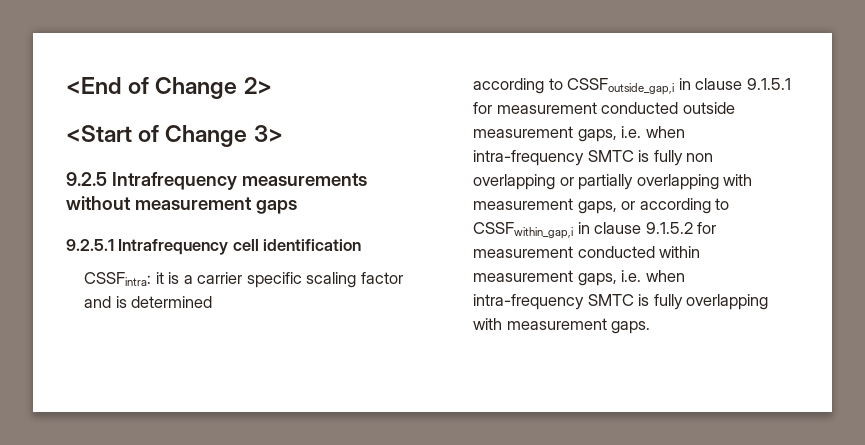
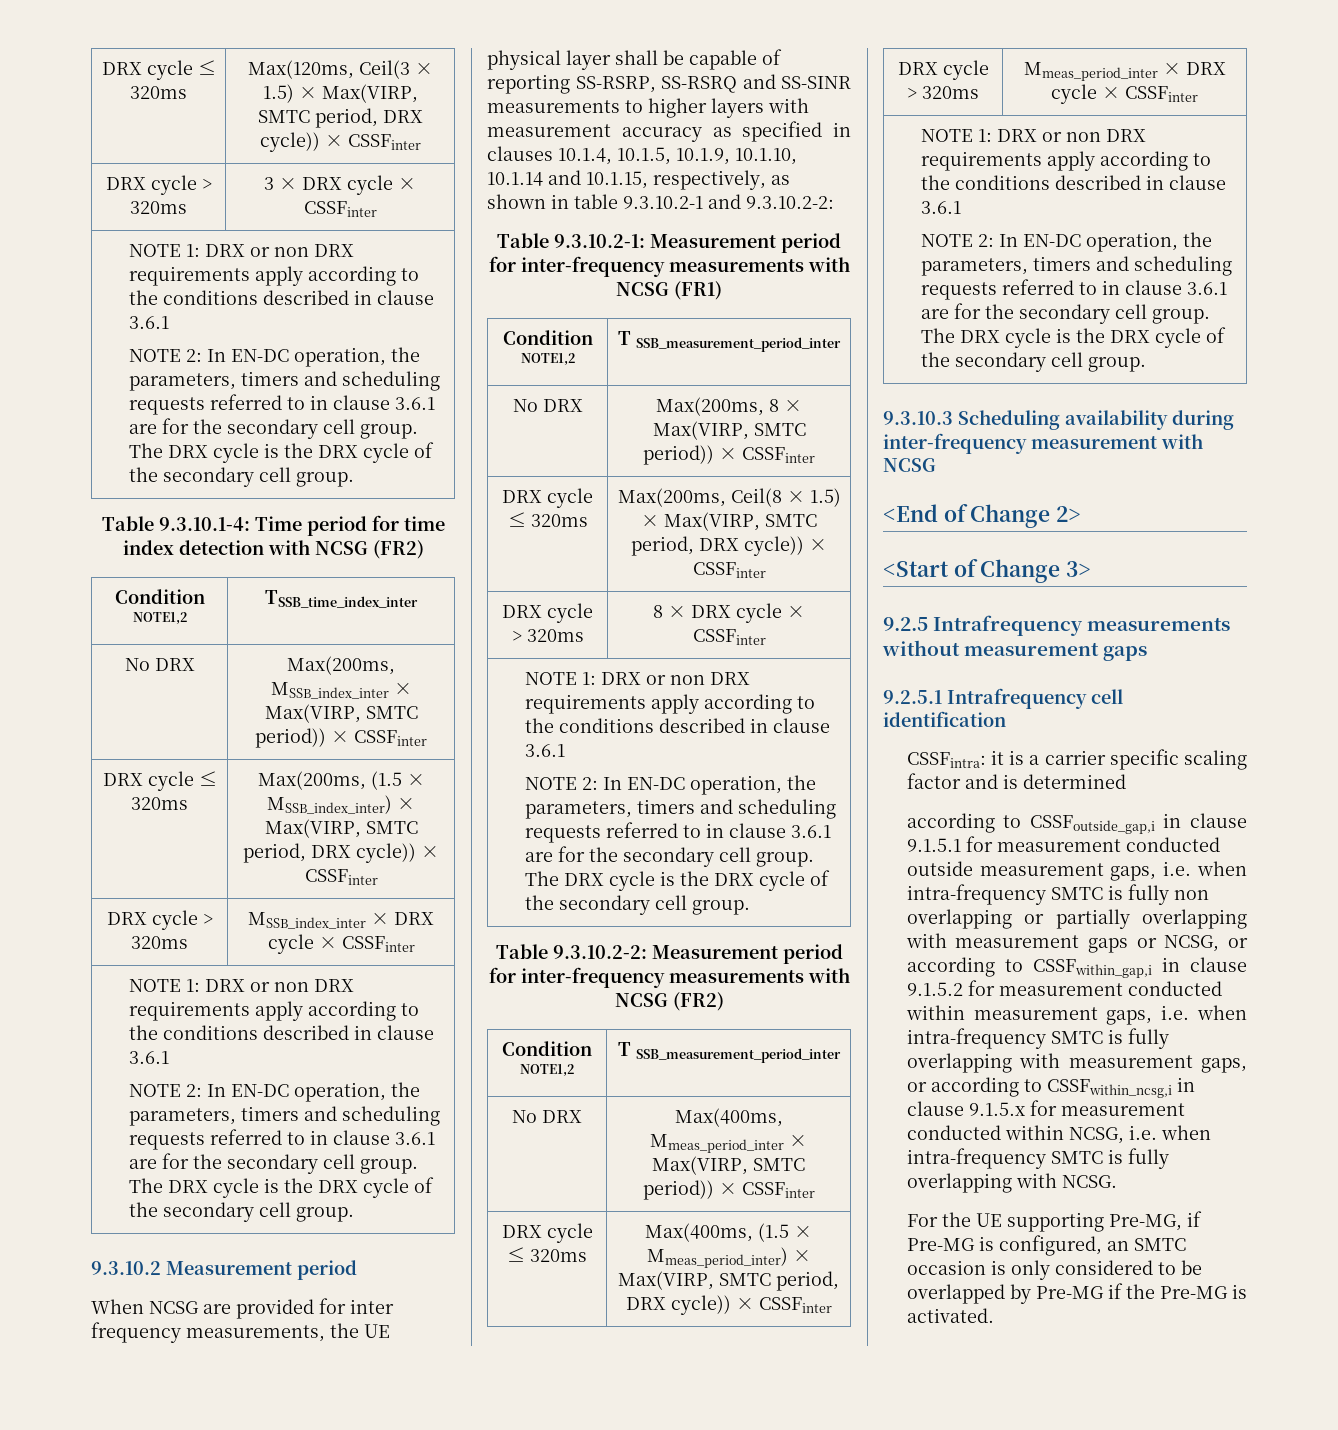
(66, 85) none -> [101,60,216,80] [130,86,187,99] [247,60,433,79] [262,84,418,103] [257,108,423,128] [259,132,421,152] [105,175,212,195] [130,201,187,214] [264,175,416,195] [303,201,377,217] [129,244,355,257] [129,266,420,286] [129,290,435,305] [129,316,170,329] [129,347,421,367] [129,371,441,391] [129,394,436,415] [129,418,419,439] [129,442,435,463] [129,467,355,487] [101,515,445,536] [122,540,424,559] [114,589,205,604] [132,612,187,625] [265,590,418,608] [124,658,195,671] [287,656,395,675] [270,682,412,699] [264,704,418,723] [254,728,427,748] [102,771,217,791] [131,797,188,810] [257,771,425,790] [267,795,415,814] [264,819,418,838] [242,843,439,863] [304,869,378,885] [106,910,213,930] [131,936,188,949] [247,912,434,929] [267,934,415,954] [129,979,355,992] [129,1001,420,1021] [129,1025,435,1040] [129,1051,170,1064] [129,1082,421,1102] [129,1106,441,1126] [129,1129,436,1150] [129,1153,419,1174] [129,1177,435,1198] [129,1202,355,1222] [91,1260,357,1280] [91,1298,394,1319] [91,1322,390,1343] [487,49,782,70] [487,74,851,94] [487,98,809,118] [487,121,851,142] [487,146,797,165] [487,170,790,190] [487,194,834,209] [497,233,841,253] [488,256,850,277] [616,281,722,300] [502,330,593,345] [520,353,575,366] [618,331,841,352] [512,399,583,412] [656,397,802,416] [652,421,806,440] [643,445,815,465] [502,488,593,508] [507,512,588,527] [617,488,841,507] [641,512,817,531] [631,536,827,556] [692,562,766,578] [502,603,593,623] [511,629,584,642] [653,603,805,623] [692,629,766,645] [525,672,751,685] [525,694,816,714] [525,718,831,733] [525,744,566,757] [525,775,817,795] [525,799,837,819] [525,822,832,843] [525,846,815,867] [525,870,831,891] [525,895,751,915] [495,944,843,964] [488,967,850,988] [614,992,724,1011] [502,1041,592,1056] [520,1064,574,1077] [617,1042,841,1063] [512,1110,582,1123] [674,1108,783,1127] [650,1134,807,1153] [652,1156,805,1175] [642,1180,815,1200] [501,1223,593,1243] [507,1247,587,1262] [645,1223,812,1242] [646,1247,811,1268] [618,1271,839,1291] [625,1295,832,1315] [897,60,989,80] [907,86,979,99] [1023,62,1226,81] [1051,84,1198,104] [921,129,1147,142] [921,151,1212,171] [921,175,1227,190] [921,201,962,214] [921,232,1213,252] [921,256,1233,276] [921,279,1228,300] [921,303,1211,324] [921,327,1227,348] [921,352,1147,372] [883,410,1234,430] [883,433,1203,454] [883,458,936,472] DRX cycle ≤ 320ms | Max(120ms, Ceil(3 × 1.5) × Max(VIRP, SMTC period, DRX cycle)) × CSSFinter // DRX cycle > 320ms | 3 × DRX cycle × CSSFinter // NOTE 1: DRX or non DRX requirements apply according to the conditions described in clause 3.6.1 // NOTE 2: In EN-DC operation, the parameters, timers and scheduling requests referred to in clause 3.6.1 are for the secondary cell group. The DRX cycle is the DRX cycle of the secondary cell group. // Table 9.3.10.1-4: Time period for time index detection with NCSG (FR2) // Condition NOTE1,2 | TSSB_time_index_inter // No DRX | Max(200ms, MSSB_index_inter × Max(VIRP, SMTC period)) × CSSFinter // DRX cycle ≤ 320ms | Max(200ms, (1.5 × MSSB_index_inter) × Max(VIRP, SMTC period, DRX cycle)) × CSSFinter // DRX cycle > 320ms | MSSB_index_inter × DRX cycle × CSSFinter // NOTE 1: DRX or non DRX requirements apply according to the conditions described in clause 3.6.1 // NOTE 2: In EN-DC operation, the parameters, timers and scheduling requests referred to in clause 3.6.1 are for the secondary cell group. The DRX cycle is the DRX cycle of the secondary cell group. // 9.3.10.2 Measurement period // When NCSG are provided for inter frequency measurements, the UE physical layer shall be capable of reporting SS-RSRP, SS-RSRQ and SS-SINR measurements to higher layers with measurement accuracy as specified in clauses 10.1.4, 10.1.5, 10.1.9, 10.1.10, 10.1.14 and 10.1.15, respectively, as shown in table 9.3.10.2-1 and 9.3.10.2-2: // Table 9.3.10.2-1: Measurement period for inter-frequency measurements with NCSG (FR1) // Condition NOTE1,2 | T SSB_measurement_period_inter // No DRX | Max(200ms, 8 × Max(VIRP, SMTC period)) × CSSFinter // DRX cycle ≤ 320ms | Max(200ms, Ceil(8 × 1.5) × Max(VIRP, SMTC period, DRX cycle)) × CSSFinter // DRX cycle > 320ms | 8 × DRX cycle × CSSFinter // NOTE 1: DRX or non DRX requirements apply according to the conditions described in clause 3.6.1 // NOTE 2: In EN-DC operation, the parameters, timers and scheduling requests referred to in clause 3.6.1 are for the secondary cell group. The DRX cycle is the DRX cycle of the secondary cell group. // Table 9.3.10.2-2: Measurement period for inter-frequency measurements with NCSG (FR2) // Condition NOTE1,2 | T SSB_measurement_period_inter // No DRX | Max(400ms, Mmeas_period_inter × Max(VIRP, SMTC period)) × CSSFinter // DRX cycle ≤ 320ms | Max(400ms, (1.5 × Mmeas_period_inter) × Max(VIRP, SMTC period, DRX cycle)) × CSSFinter // DRX cycle > 320ms | Mmeas_period_inter × DRX cycle × CSSFinter // NOTE 1: DRX or non DRX requirements apply according to the conditions described in clause 3.6.1 // NOTE 2: In EN-DC operation, the parameters, timers and scheduling requests referred to in clause 3.6.1 are for the secondary cell group. The DRX cycle is the DRX cycle of the secondary cell group. // 9.3.10.3 Scheduling availability during inter-frequency measurement with NCSG //
[577,201,617,214] gaps, -> [1088,935,1220,953] gaps or NCSG,
[611,321,651,334] gaps. -> [1201,1058,1247,1073] [906,1077,1195,1098] [906,1100,1185,1116] [906,1125,1211,1144] [906,1148,1169,1169] [906,1173,1117,1193] [906,1211,1202,1232] [906,1235,1186,1256] [906,1260,1202,1280] [906,1283,1247,1304] [906,1308,994,1323] gaps, or according to CSSFwithin_ncsg,i in clause 9.1.5.x for measurement conducted within NCSG, i.e. when intra-frequency SMTC is fully overlapping with NCSG. // For the UE supporting Pre-MG, if Pre-MG is configured, an SMTC occasion is only considered to be overlapped by Pre-MG if the Pre-MG is activated.

